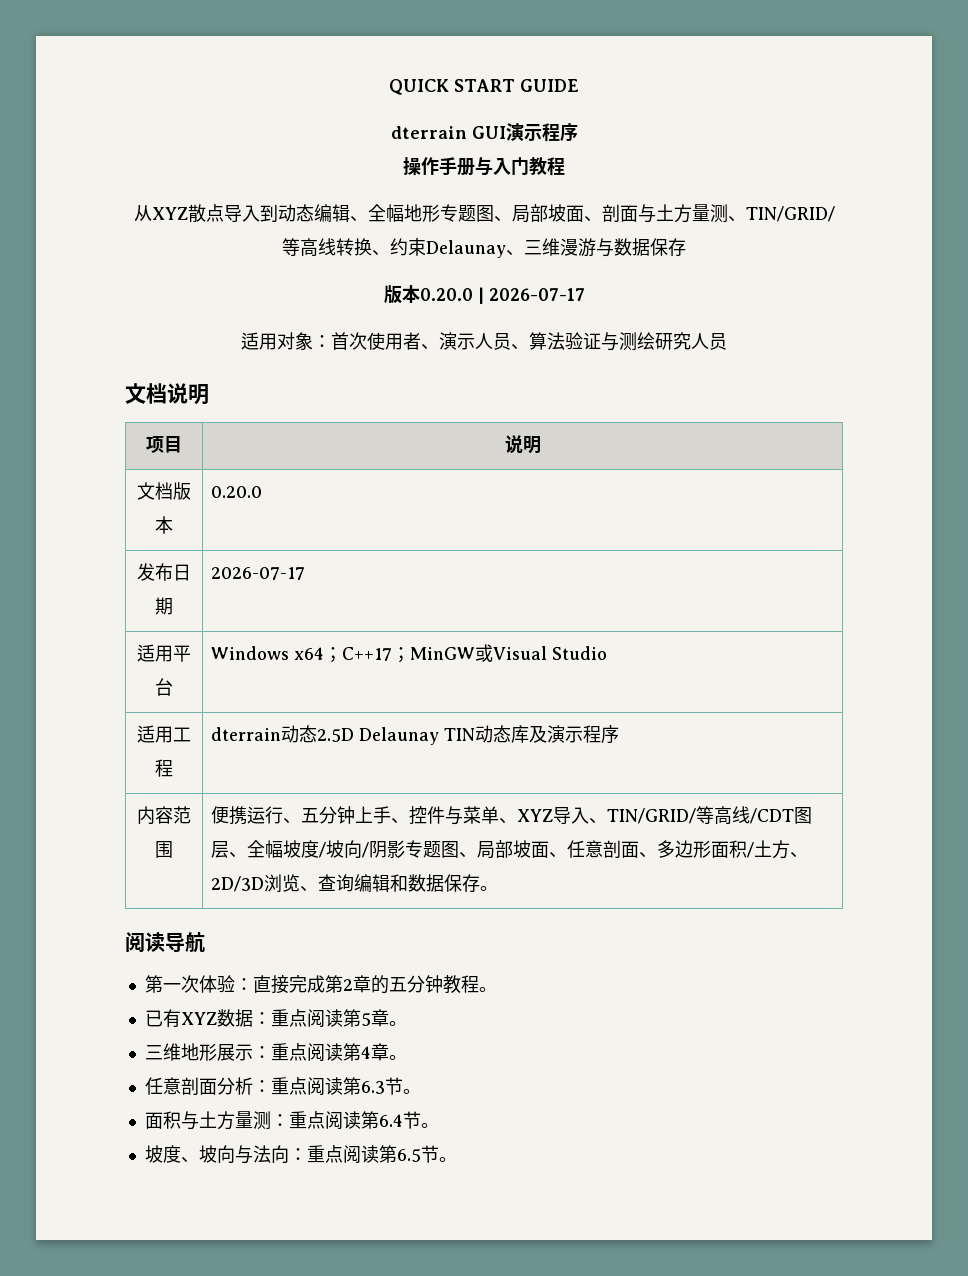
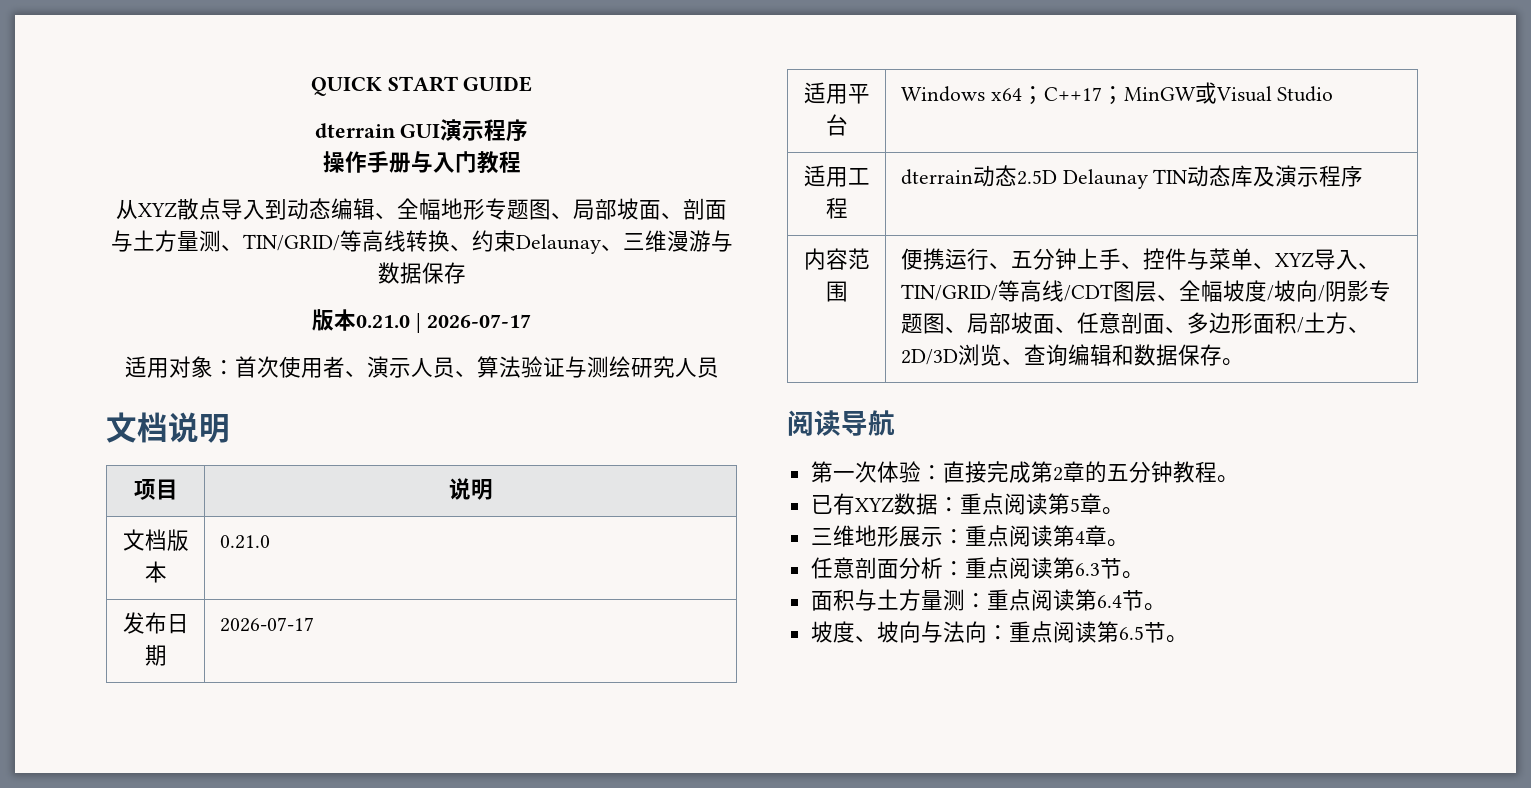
[419,288,473,301] 0.20.0 -> [356,315,411,328] 0.21.0
[210,486,262,498] 0.20.0 -> [219,535,270,549] 0.21.0

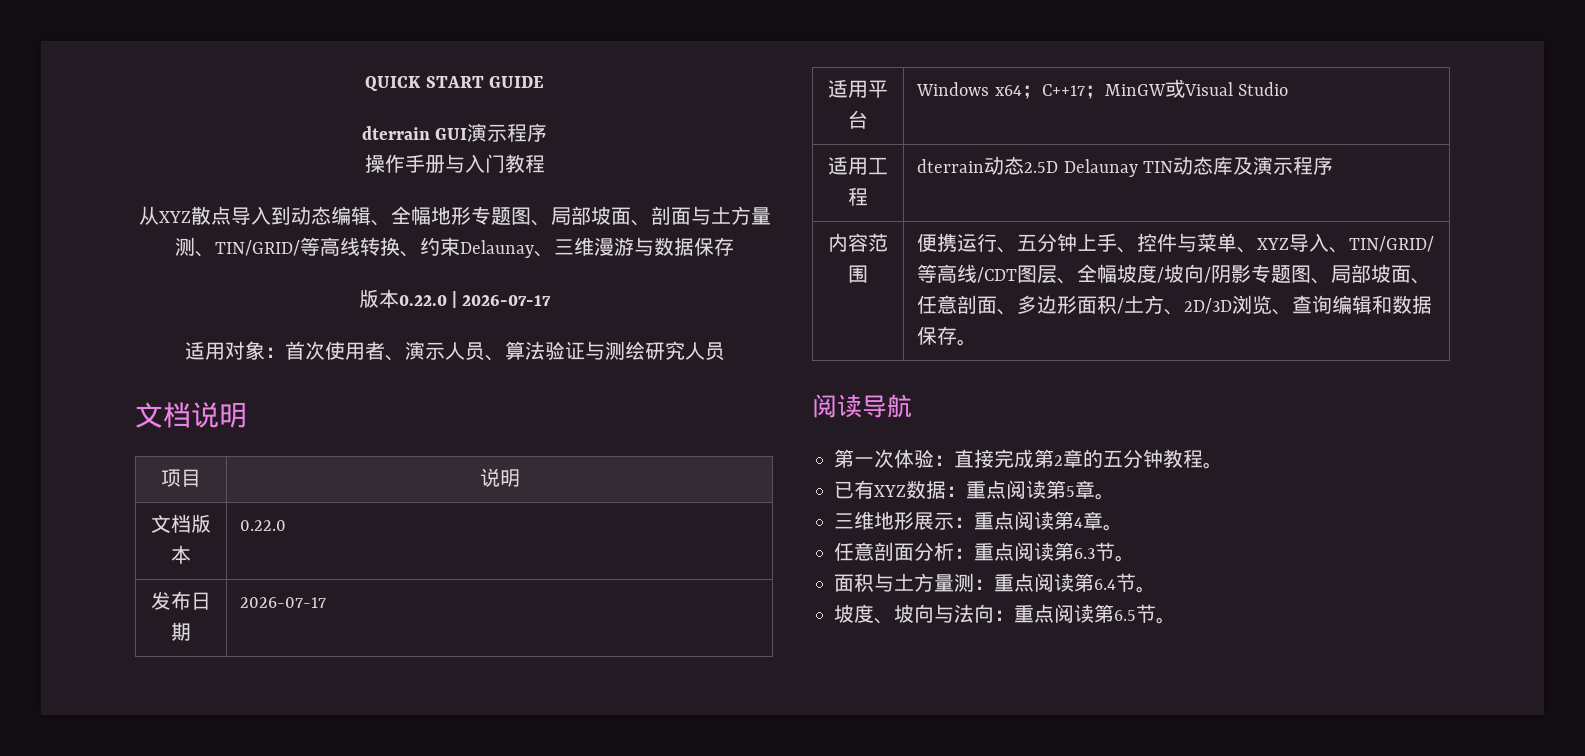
[356,315,411,328] 0.21.0 -> [398,295,447,306] 0.22.0
[219,535,270,549] 0.21.0 -> [240,520,287,531] 0.22.0

